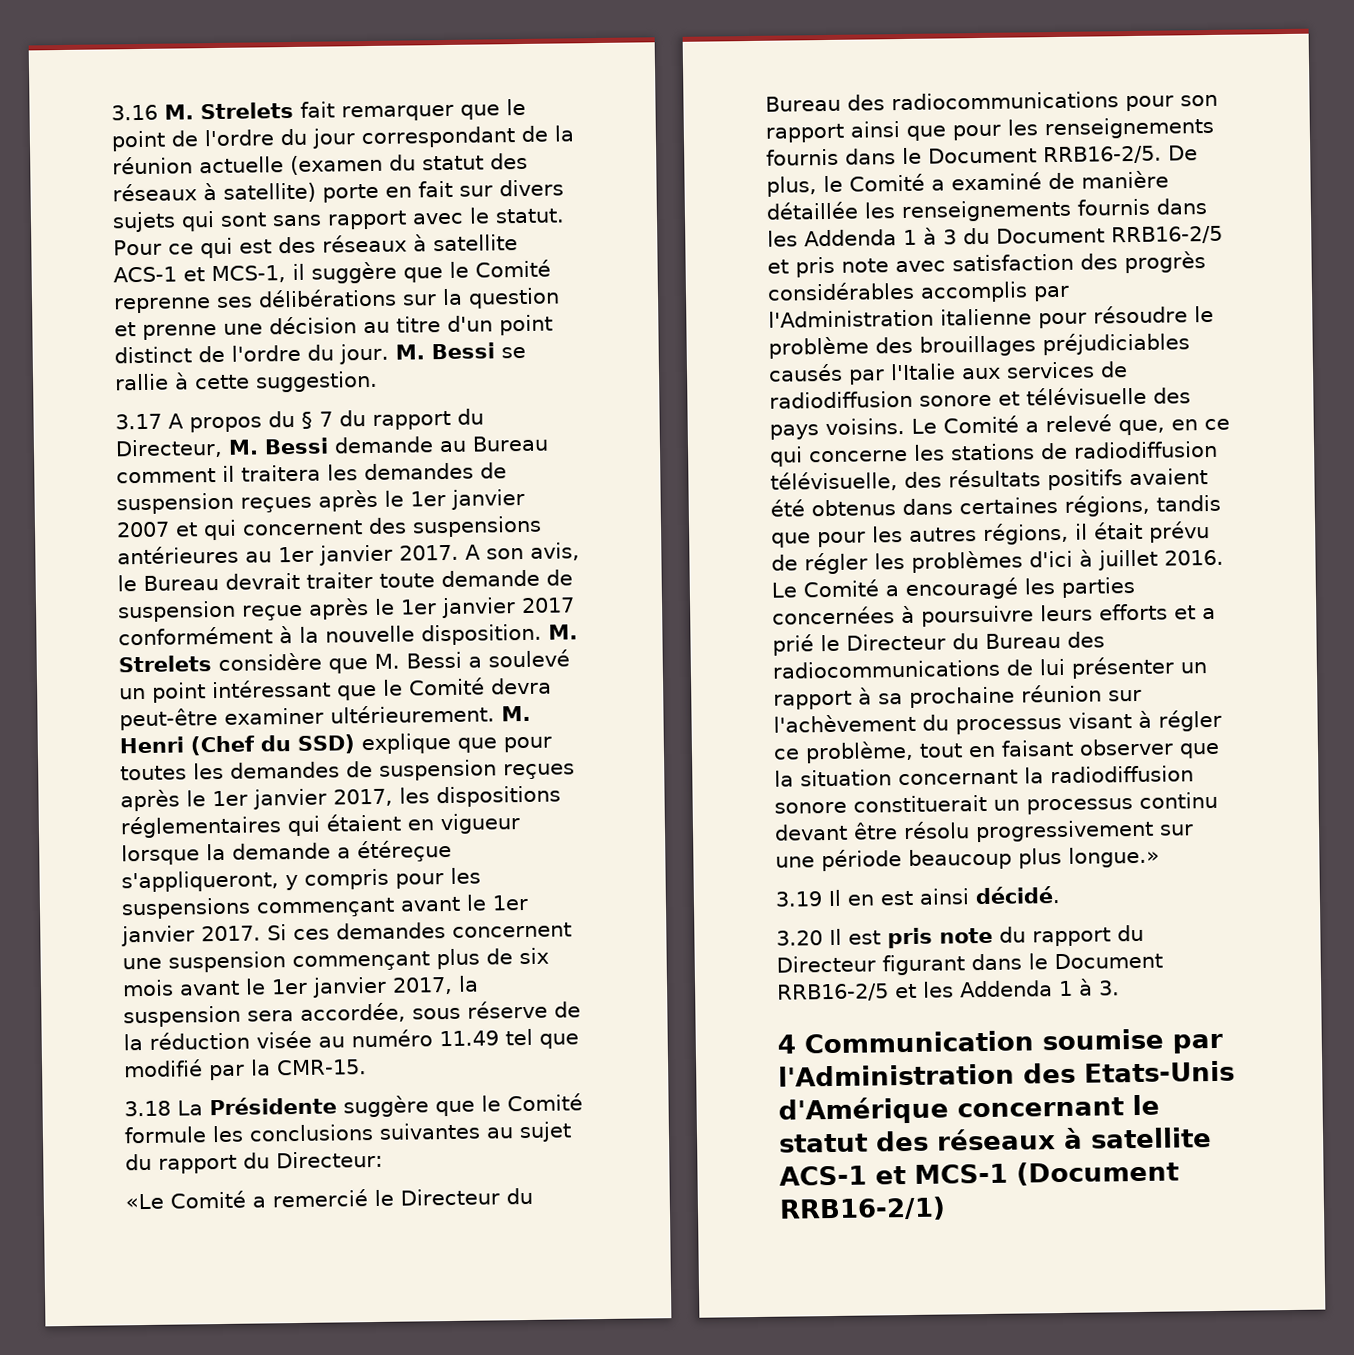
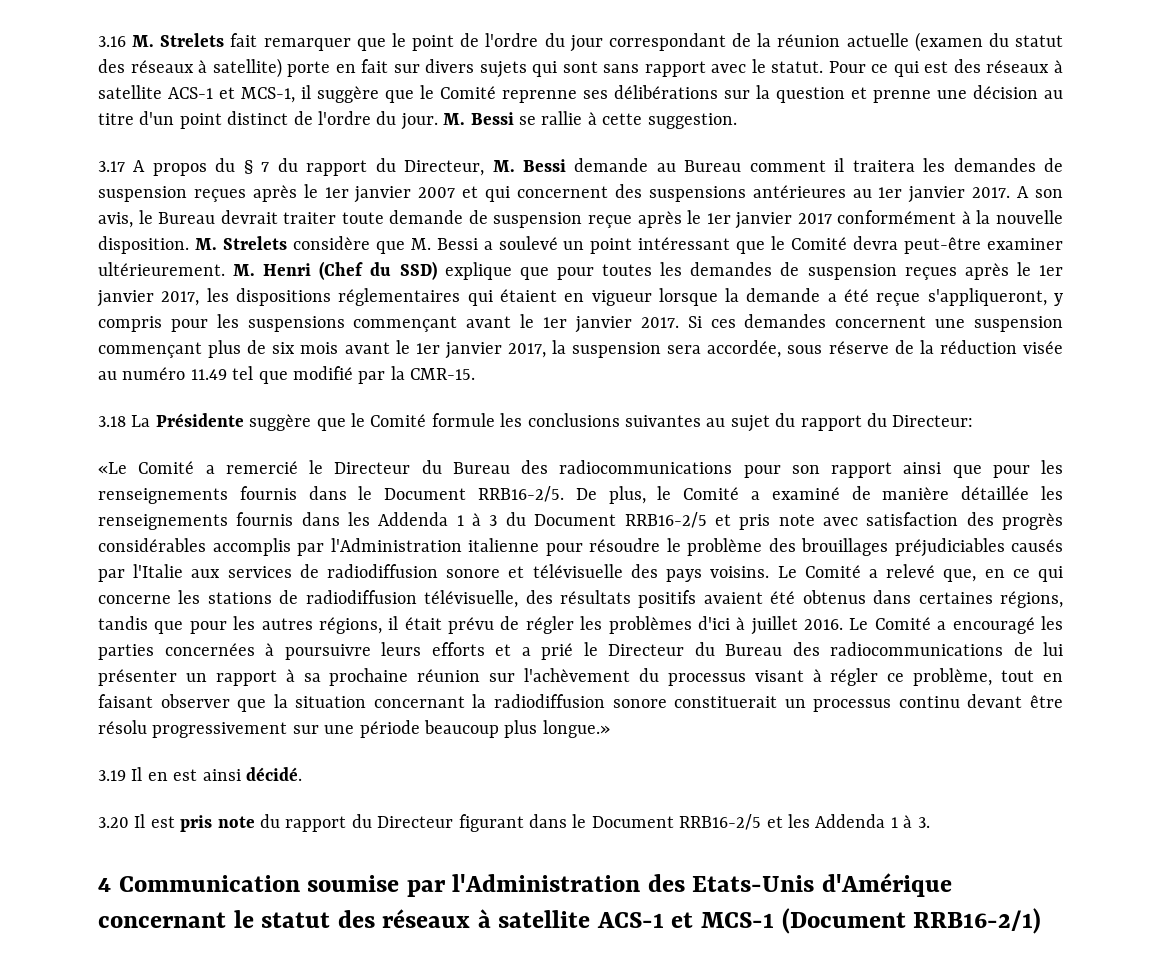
[357,839,452,863] étéreçue -> [844,289,921,306] été reçue

